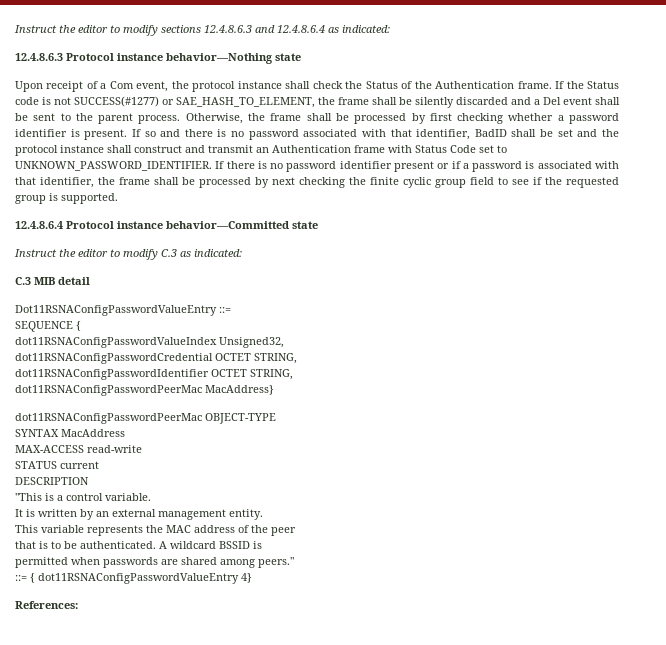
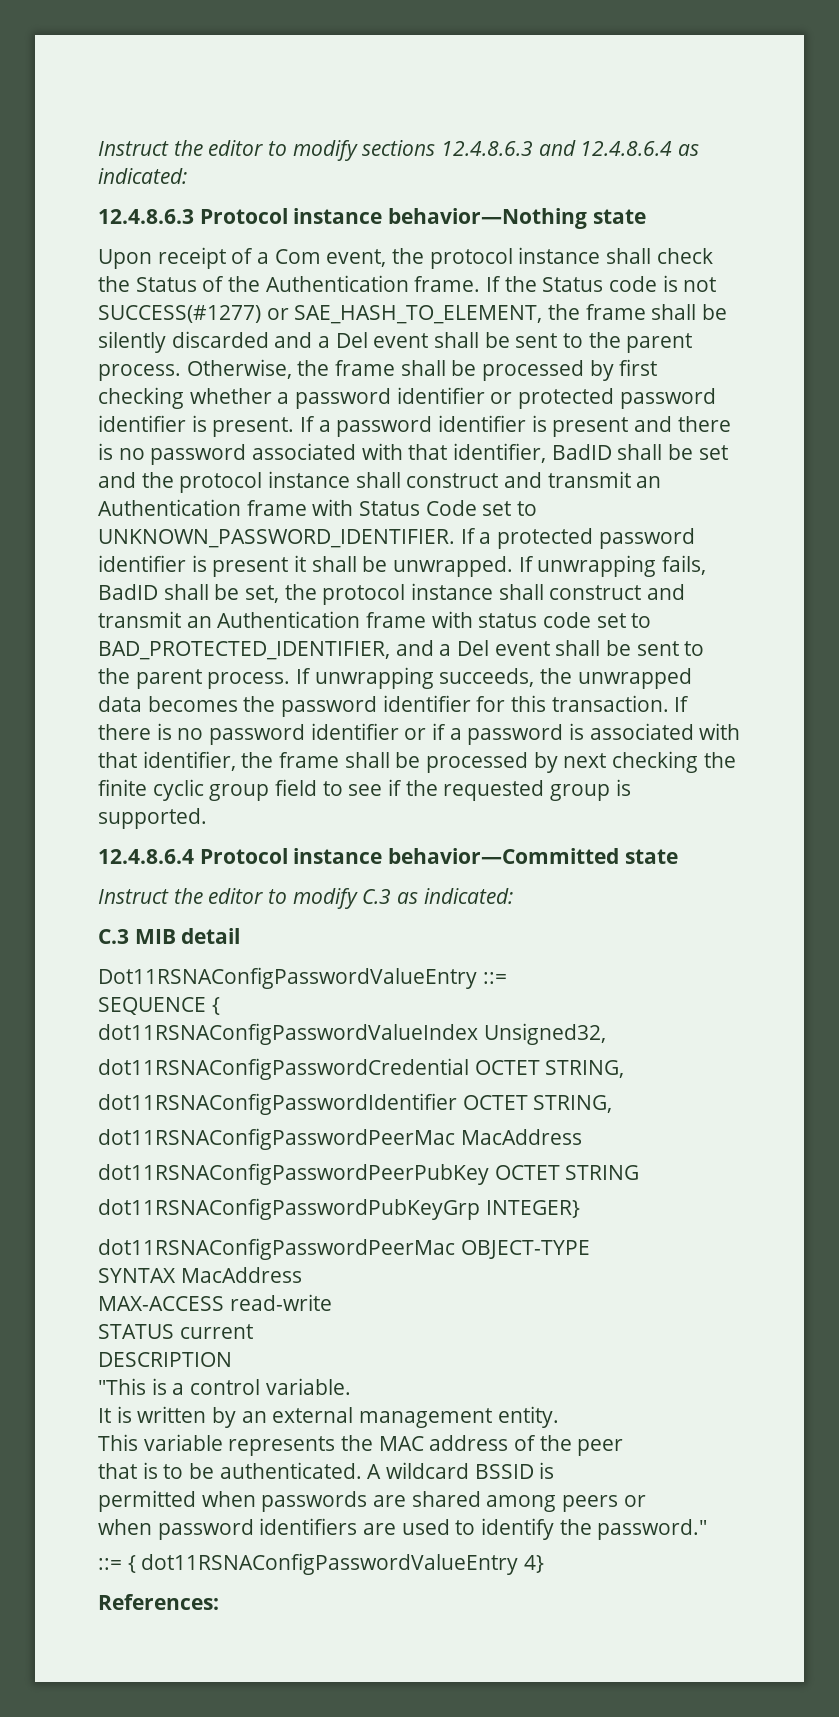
[70,129,156,140] is present. If so -> [490,388,716,409] [98,415,629,437] or protected password identifier is present. If a password identifier is present
(225, 165) none -> [479,528,695,549] [98,555,707,577] [98,583,686,605] [98,611,652,628] [98,640,705,660] [98,667,692,689] [98,695,690,717] a protected password identifier is present it shall be unwrapped. If unwrapping fails, BadID shall be set, the protocol instance shall construct and transmit an Authentication frame with status code set to BAD_PROTECTED_IDENTIFIER, and a Del event shall be sent to the parent process. If unwrapping succeeds, the unwrapped data becomes the password identifier for this transaction. If
[393,161,434,172] present -> (399, 731) none
[205,385,274,395] MacAddress} -> [460,1129,582,1145] [98,1163,640,1185] [98,1198,580,1220] MacAddress // dot11RSNAConfigPasswordPeerPubKey OCTET STRING // dot11RSNAConfigPasswordPubKeyGrp INTEGER}
[258,557,294,568] peers." -> [562,1495,646,1512] [98,1518,708,1540] peers or // when password identifiers are used to identify the password."

